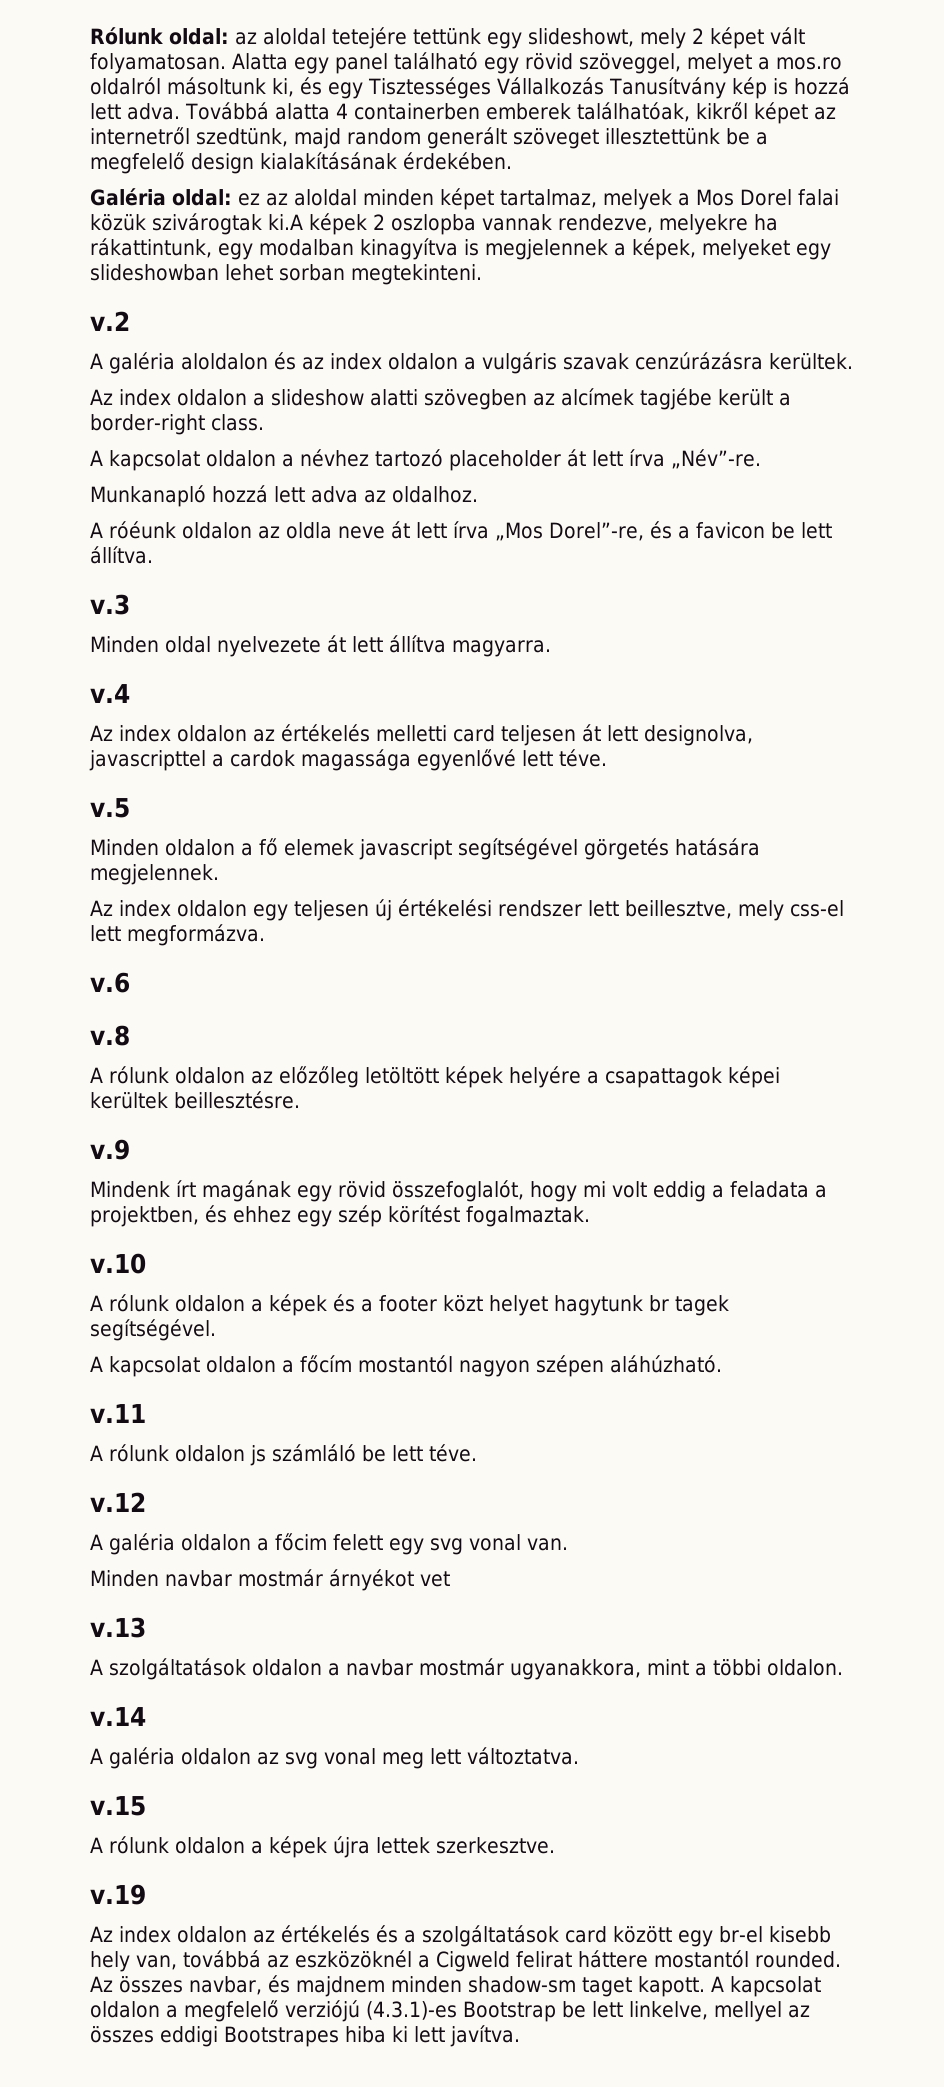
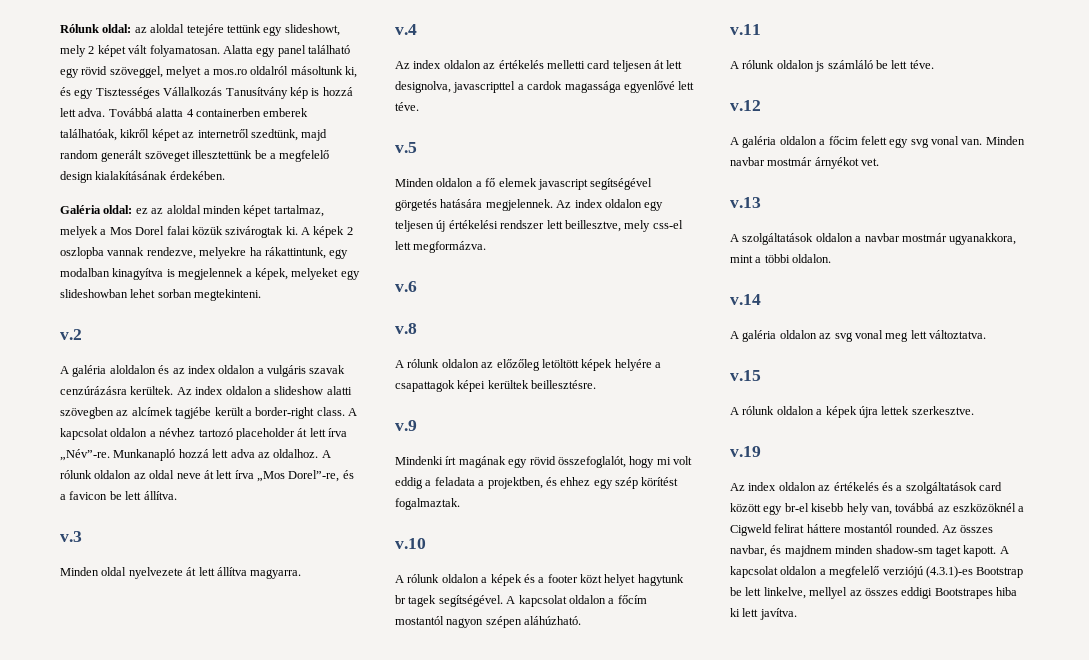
[267,214,303,230] ki.A -> [285,226,310,235] ki. A
(853, 361) // -> (174, 390) none
(264, 422) // -> (345, 411) none
(761, 459) // -> (110, 455) none
[90,521,332,539] // A róéunk oldalon az oldla -> [321,450,331,458] [60,470,175,479] A rólunk oldalon az oldal
(219, 874) // -> (553, 205) none
[90,1181,170,1198] Mindenk -> [395,456,443,465] Mindenki
(216, 1330) // -> (503, 601) none
(568, 1544) // -> (983, 142) none
[419,1571,450,1587] vet -> [861,158,880,166] vet.

